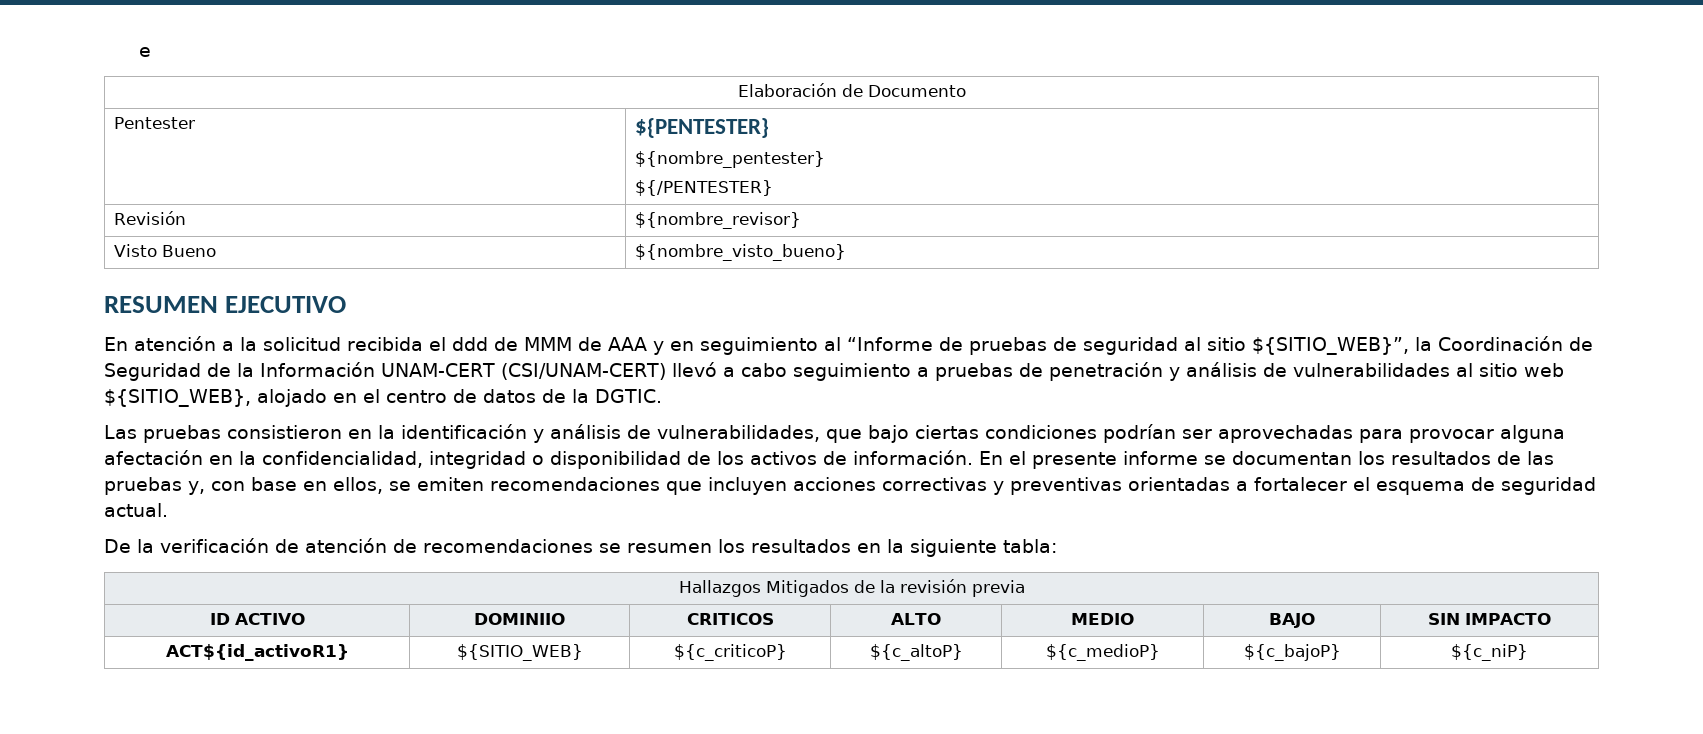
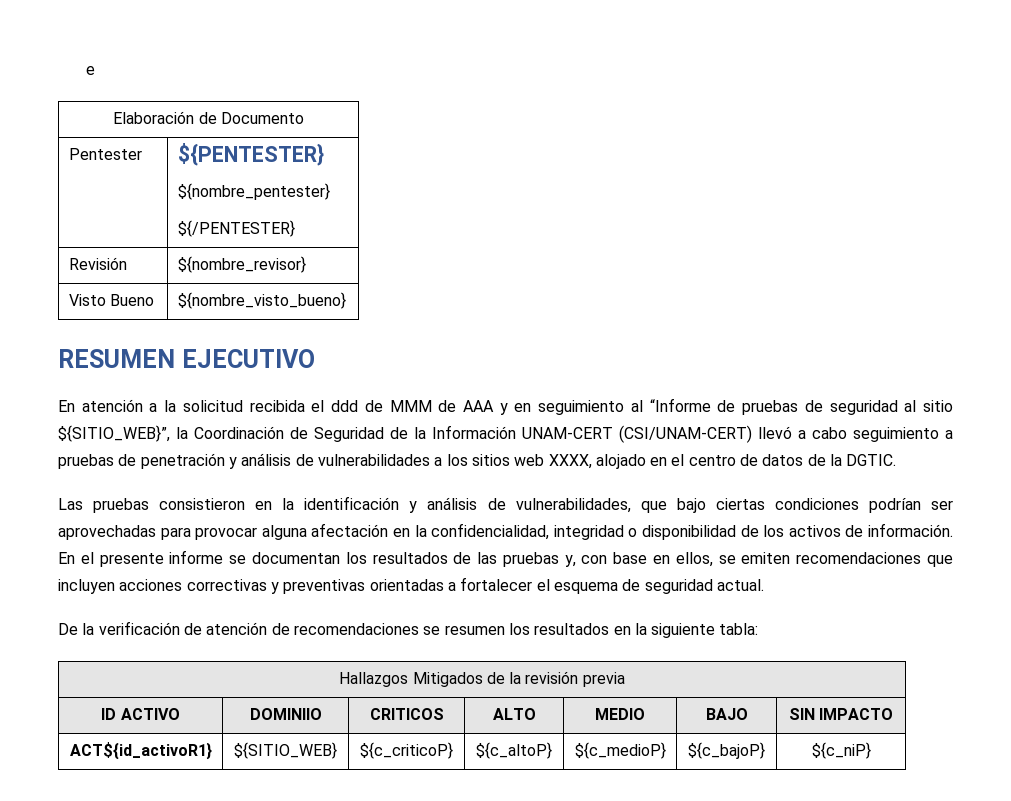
[1455,363,1564,377] [104,389,251,407] al sitio web ${SITIO_WEB}, -> [434,454,592,469] a los sitios web XXXX,

